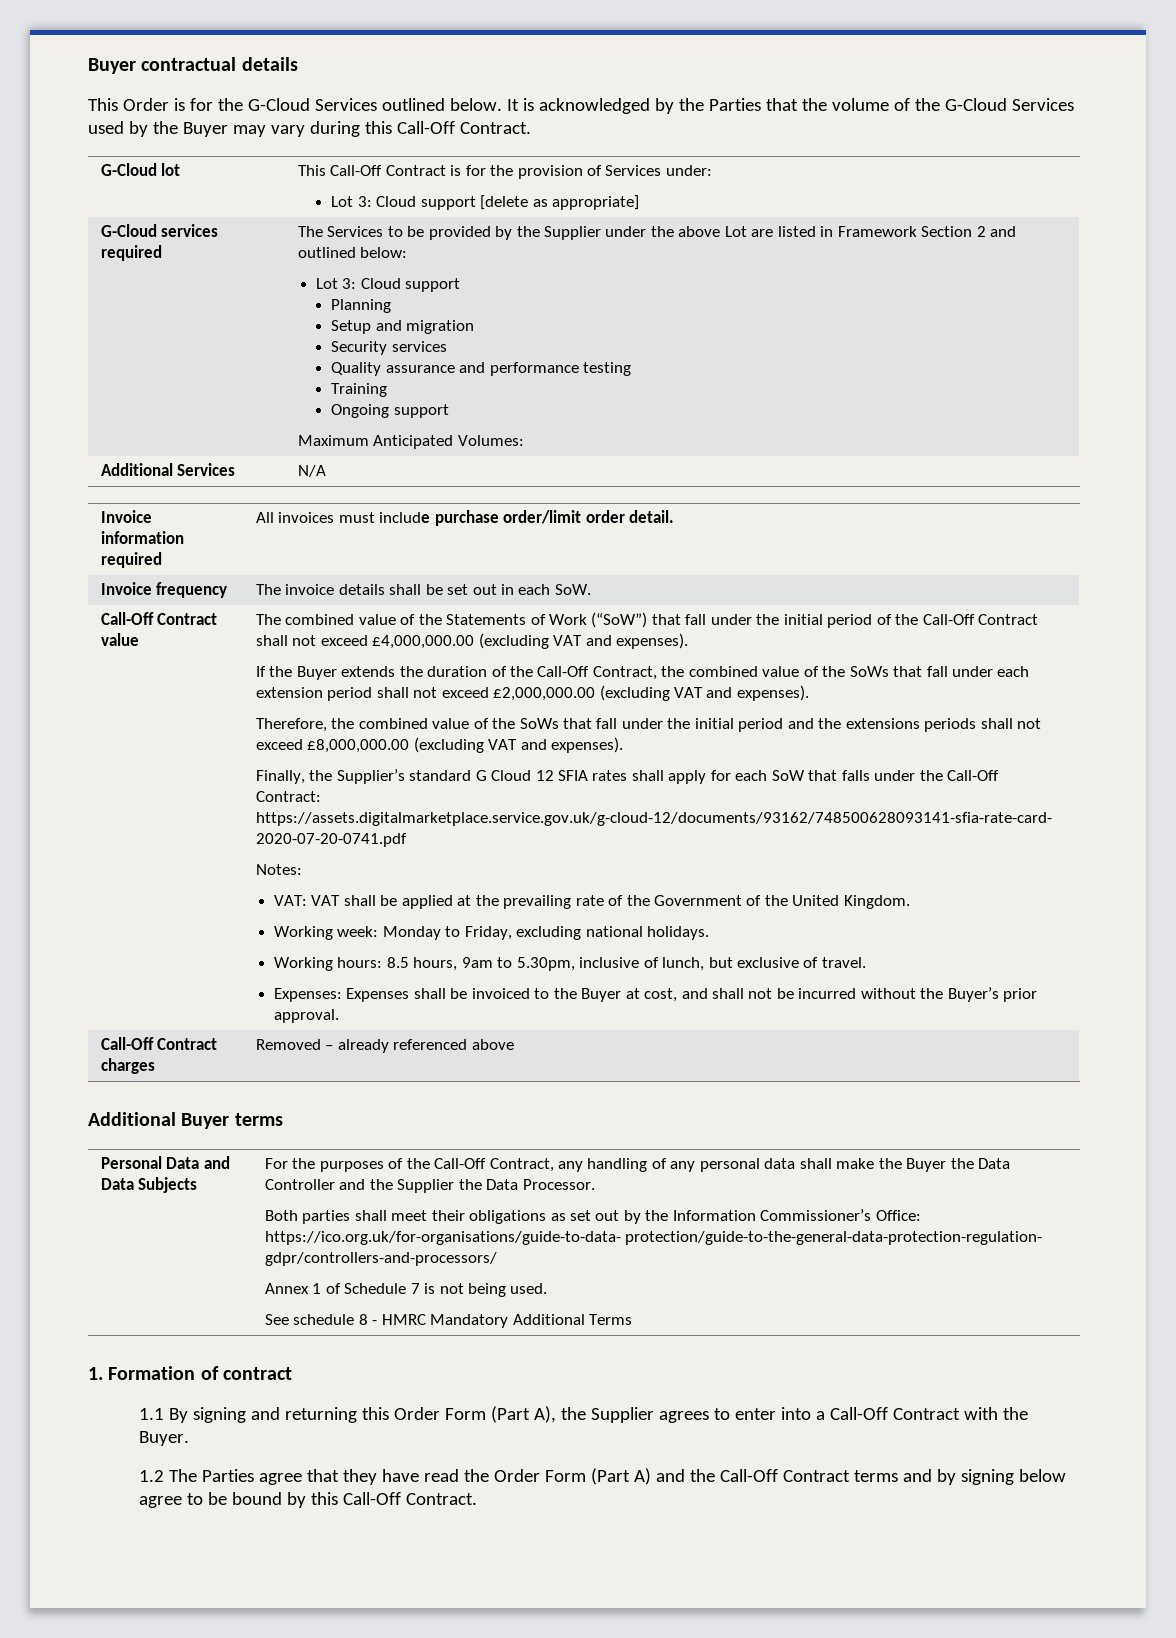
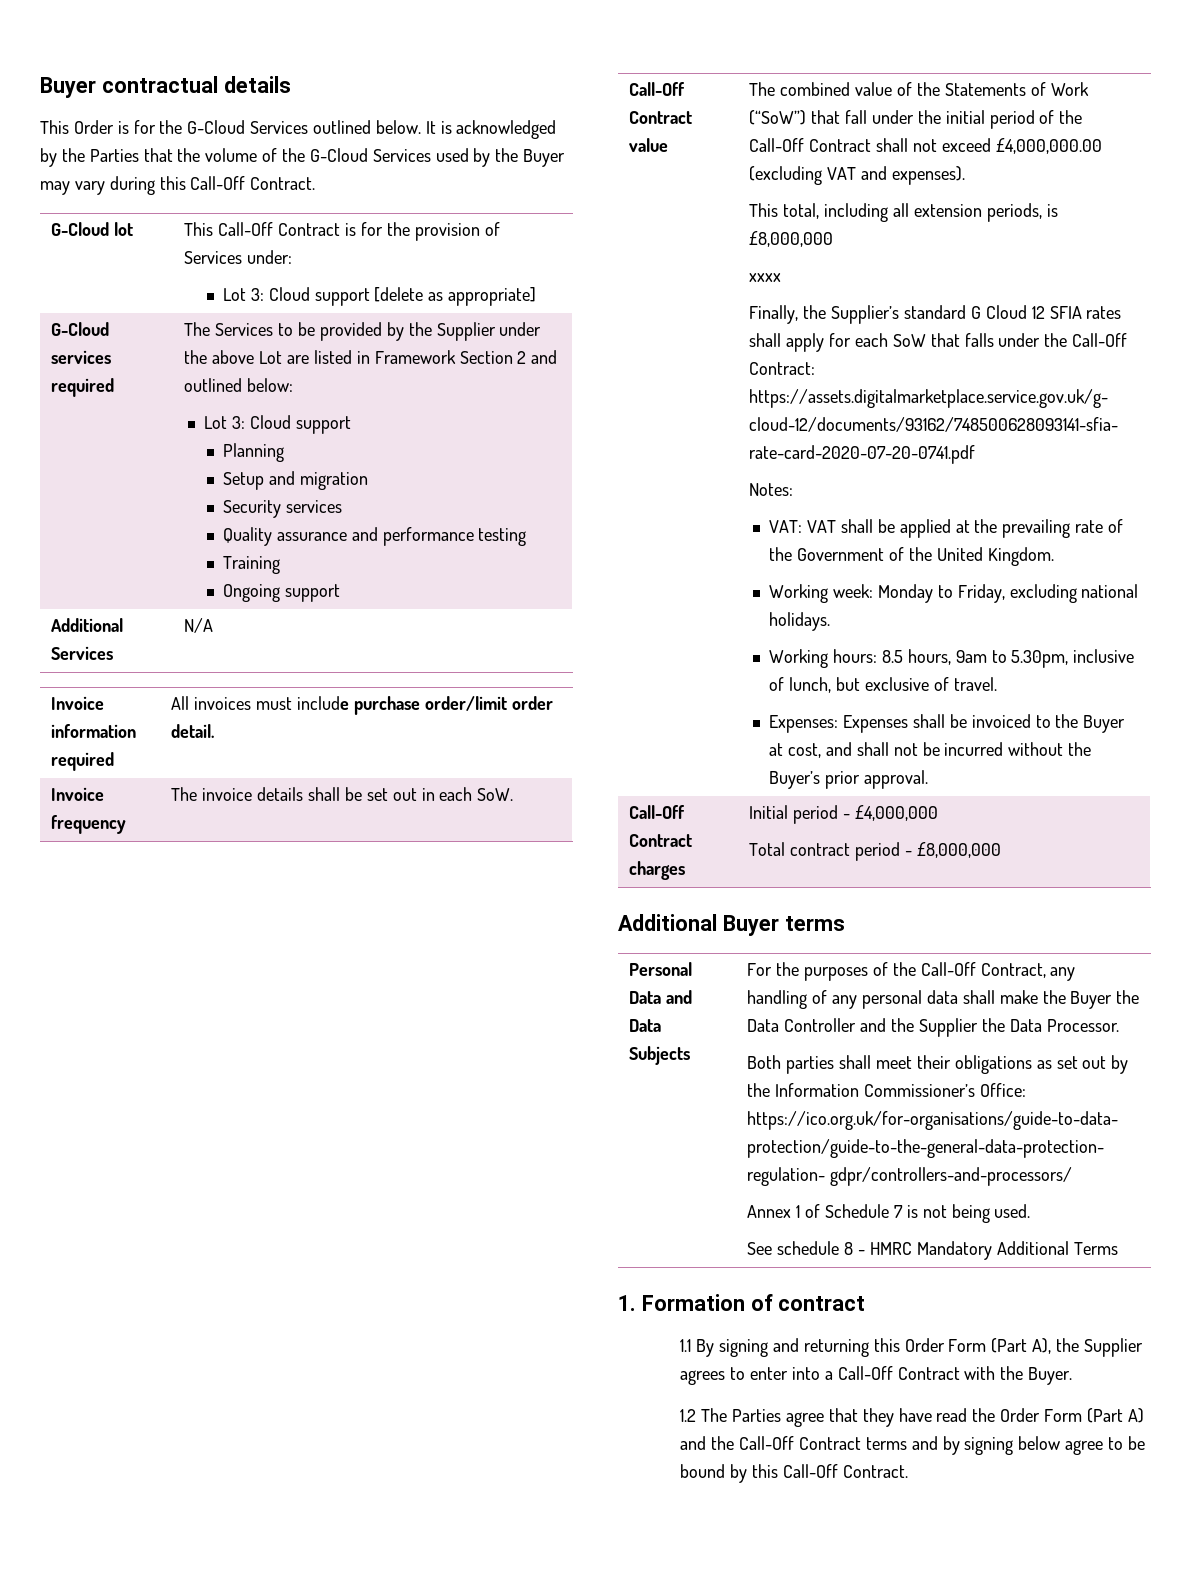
[297,435,524,449] // Maximum Anticipated Volumes: -> (340, 593) none
[255,666,1030,680] [255,685,809,701] [255,718,1042,732] [255,737,624,753] If the Buyer extends the duration of the Call-Off Contract, the combined value of the SoWs that fall under each extension period shall not exceed £2,000,000.00 (excluding VAT and expenses). // Therefore, the combined value of the SoWs that fall under the initial period and the extensions periods shall not exceed £8,000,000.00 (excluding VAT and expenses). -> [749,203,1058,222] [749,231,834,247] [749,273,782,282] This total, including all extension periods, is £8,000,000 // xxxx
[255,1039,514,1053] Removed – already referenced above -> [749,805,939,824] [749,842,1001,861] Initial period - £4,000,000 // Total contract period - £8,000,000

